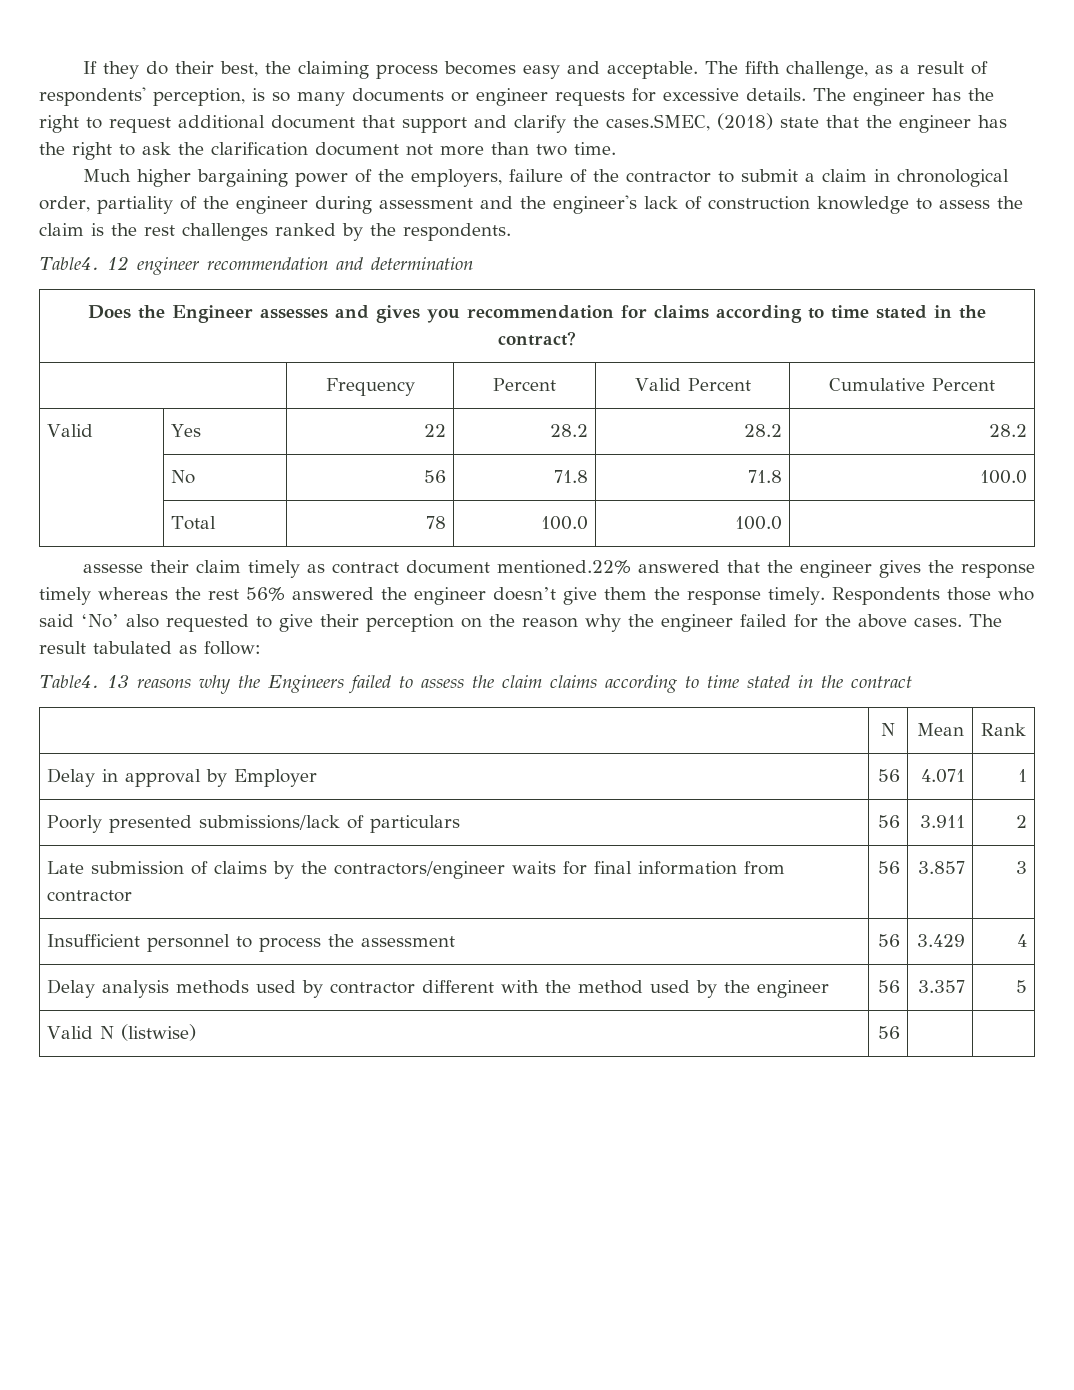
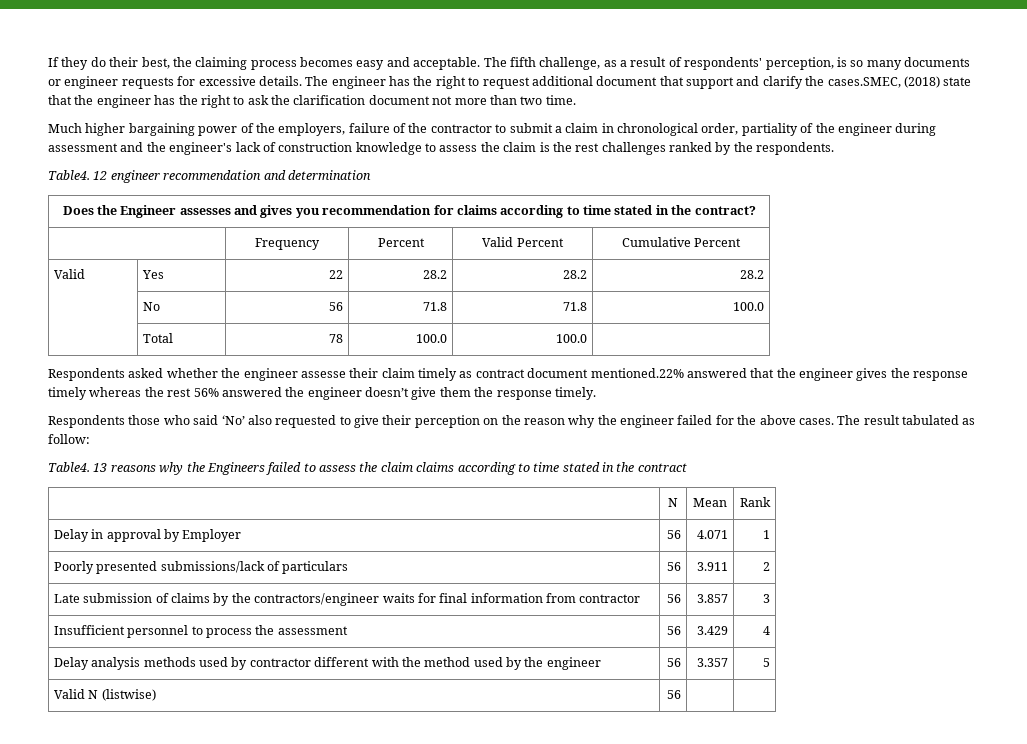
(783, 523) none -> [48,368,298,381] Respondents asked whether the engineer
(825, 596) none -> (596, 393) //

